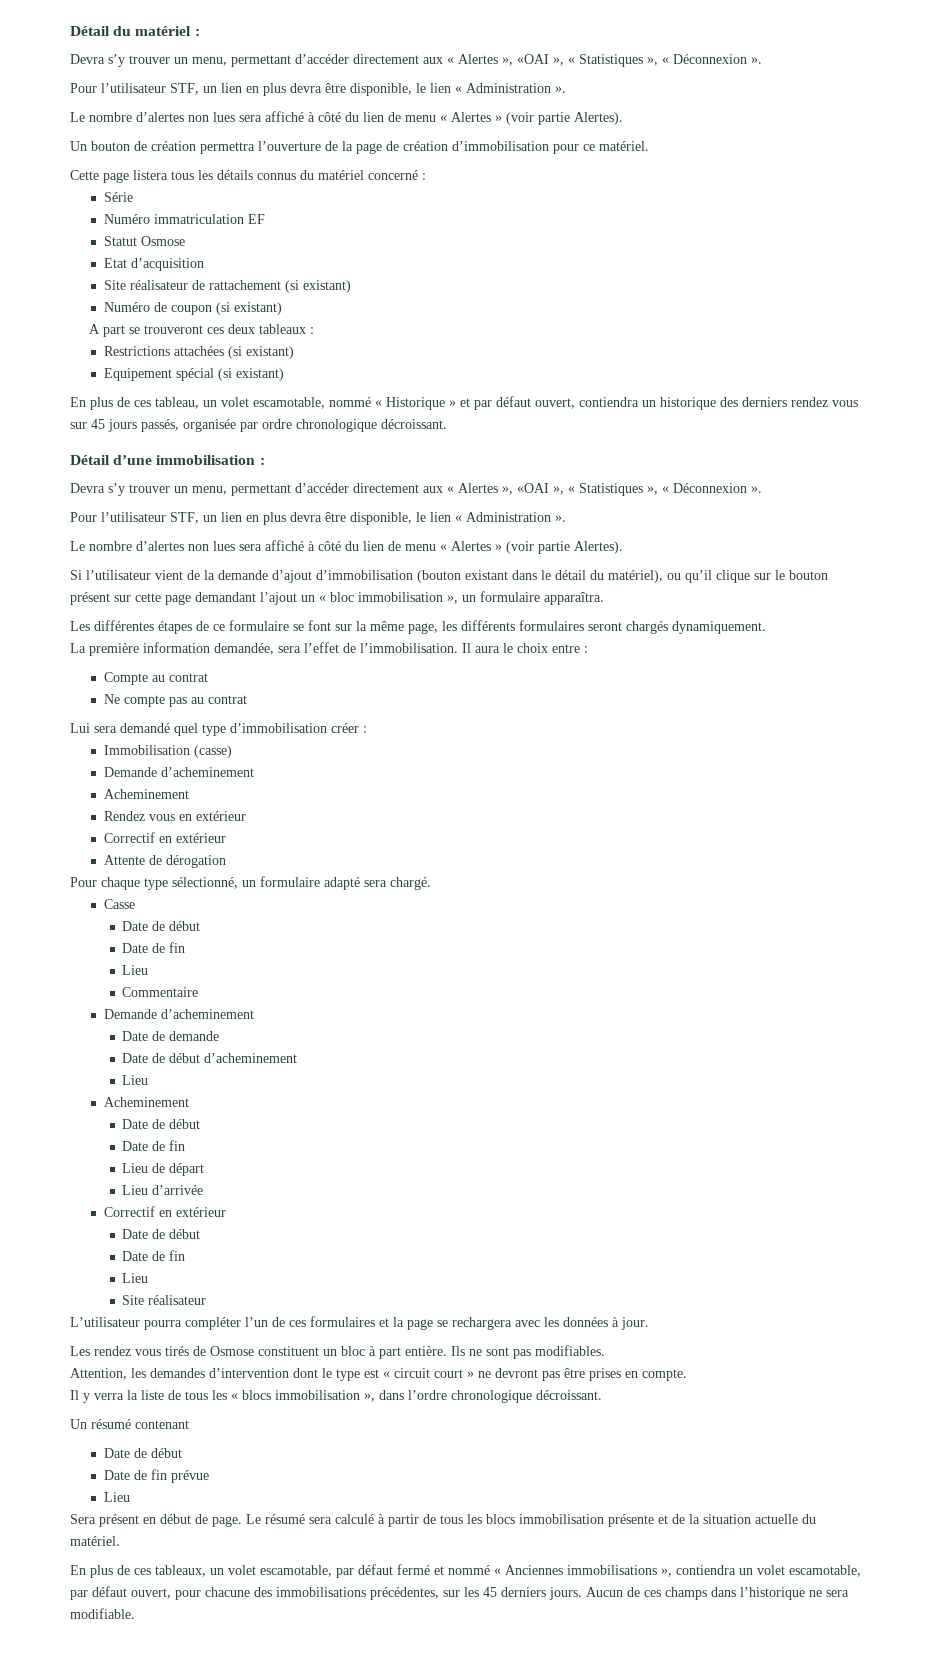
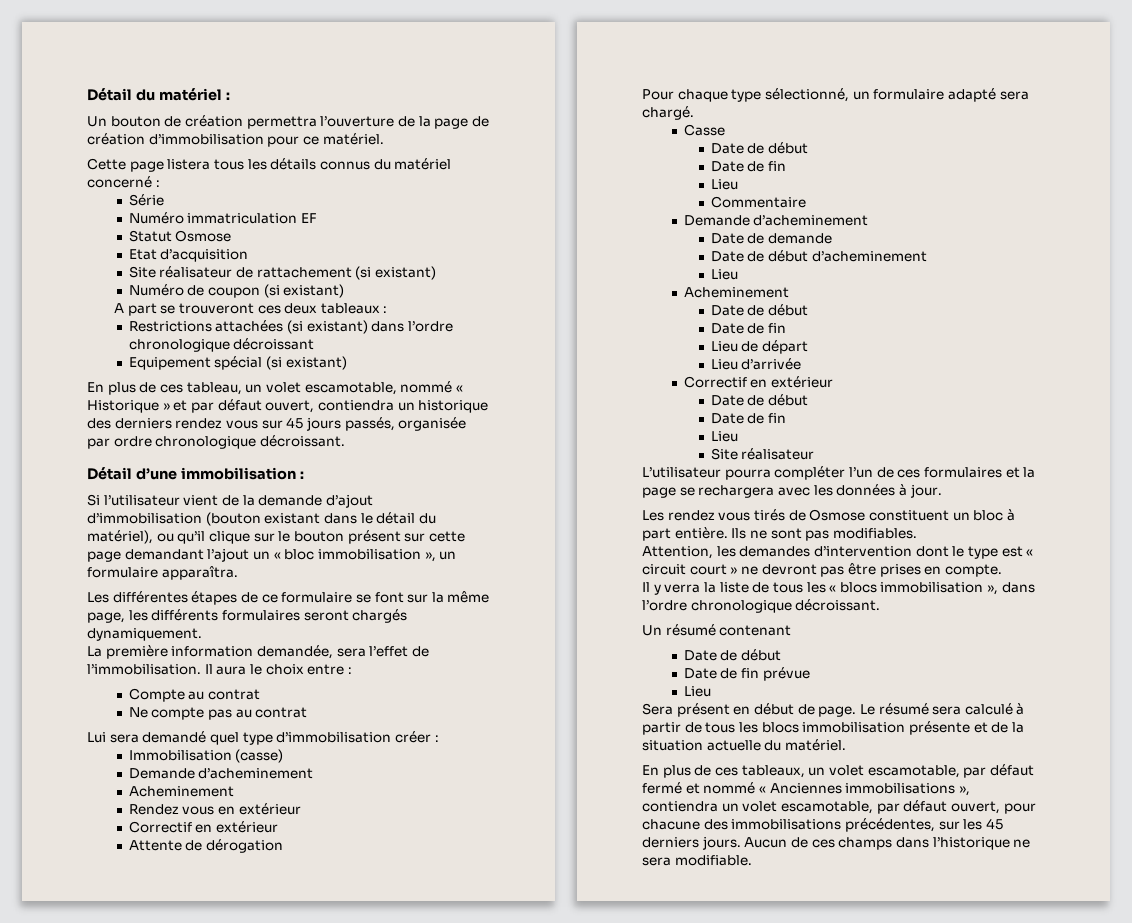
[70,54,762,67] [70,83,566,96] [70,111,623,125] // Devra s’y trouver un menu, permettant d’accéder directement aux « Alertes », «OAI », « Statistiques », « Déconnexion ». // Pour l’utilisateur STF, un lien en plus devra être disponible, le lien « Administration ». // Le nombre d’alertes non lues sera affiché à côté du lien de menu « Alertes » (voir partie Alertes). -> (230, 96) none
(294, 352) none -> [371,321,453,332] [128,338,315,352] dans l’ordre chronologique décroissant
[70,483,762,496] [70,512,566,525] [70,540,623,554] // Devra s’y trouver un menu, permettant d’accéder directement aux « Alertes », «OAI », « Statistiques », « Déconnexion ». // Pour l’utilisateur STF, un lien en plus devra être disponible, le lien « Administration ». // Le nombre d’alertes non lues sera affiché à côté du lien de menu « Alertes » (voir partie Alertes). -> (304, 475) none

